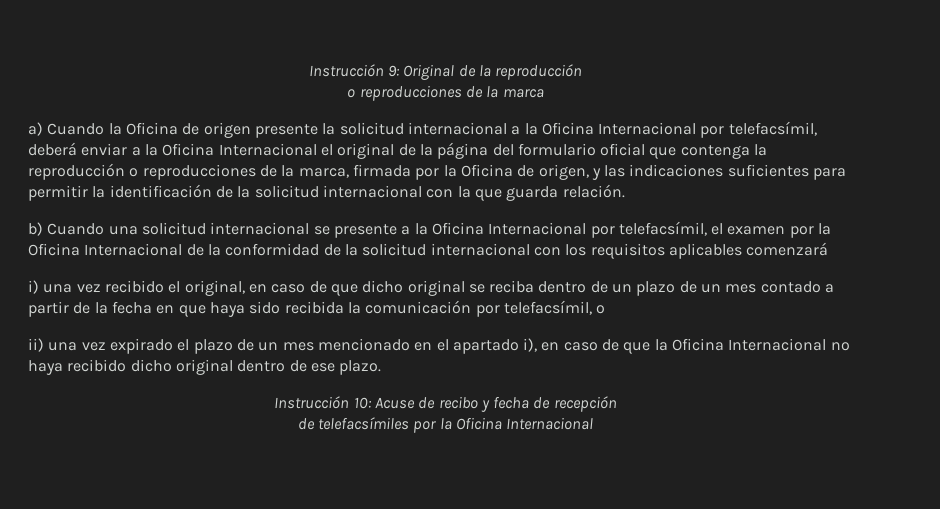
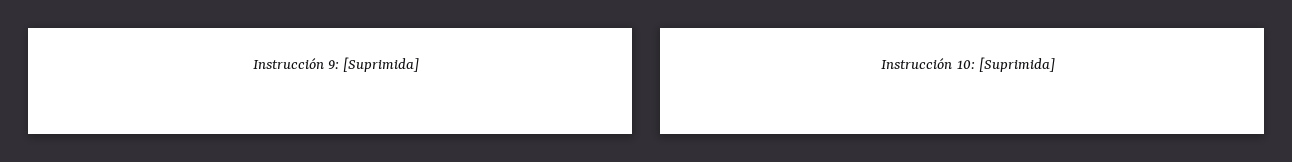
[403,64,583,80] [347,85,544,101] [28,121,817,138] [28,142,768,159] [28,163,847,180] [28,184,625,201] [28,221,832,238] [28,242,829,259] [28,280,835,296] [28,300,606,317] [28,338,850,354] [28,359,382,375] [274,396,617,412] [297,417,594,433] Original de la reproducción // o reproducciones de la marca // a) Cuando la Oficina de origen presente la solicitud internacional a la Oficina Internacional por telefacsímil, deberá enviar a la Oficina Internacional el original de la página del formulario oficial que contenga la reproducción o reproducciones de la marca, firmada por la Oficina de origen, y las indicaciones suficientes para permitir la identificación de la solicitud internacional con la que guarda relación. // b) Cuando una solicitud internacional se presente a la Oficina Internacional por telefacsímil, el examen por la Oficina Internacional de la conformidad de la solicitud internacional con los requisitos aplicables comenzará // i) una vez recibido el original, en caso de que dicho original se reciba dentro de un plazo de un mes contado a partir de la fecha en que haya sido recibida la comunicación por telefacsímil, o // ii) una vez expirado el plazo de un mes mencionado en el apartado i), en caso de que la Oficina Internacional no haya recibido dicho original dentro de ese plazo. // Instrucción 10: Acuse de recibo y fecha de recepción // de telefacsímiles por la Oficina Internacional -> [343,57,420,72] [881,57,1055,72] [Suprimida] // Instrucción 10: [Suprimida]

